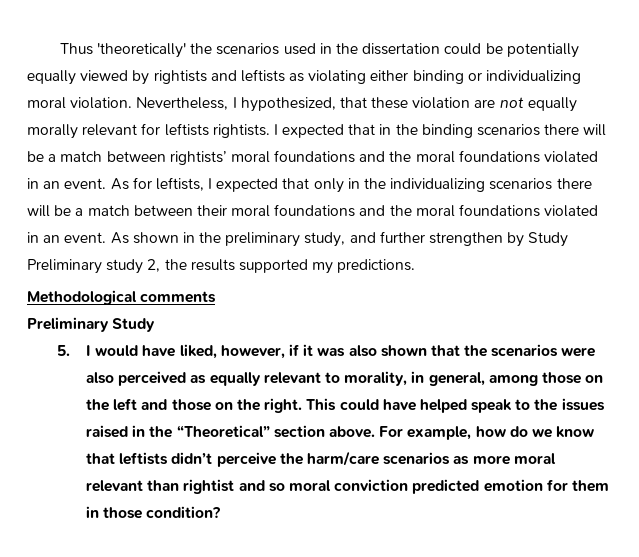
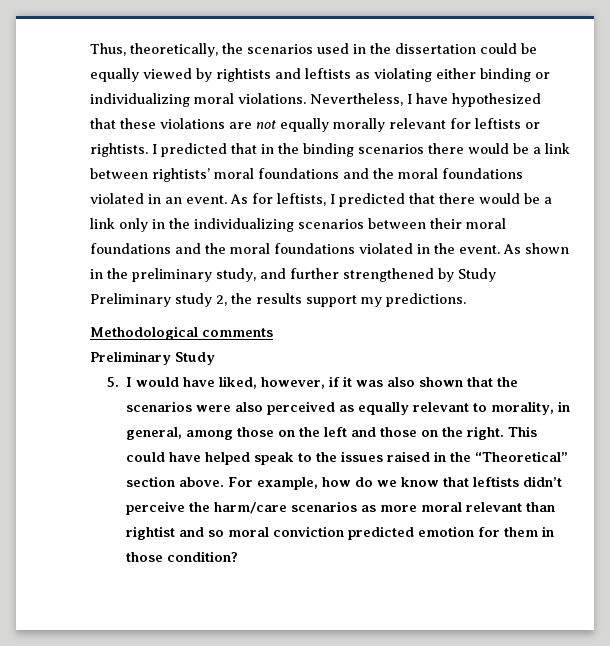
[59,43,187,58] Thus 'theoretically' -> [90,43,218,57] Thus, theoretically,
[506,43,579,58] potentially -> (537, 48) none
[70,97,133,109] violation. -> [238,93,306,104] violations.
[240,97,336,112] hypothesized, -> [416,93,541,107] have hypothesized
[412,97,471,109] violation -> [160,118,225,129] violations
(209, 129) none -> [525,122,540,129] or
[282,124,345,138] expected -> [161,143,227,157] predicted
[583,124,607,136] [27,151,103,162] will be a match -> [468,143,570,154] would be a link
[216,178,310,192] expected that -> [339,193,552,207] [90,218,115,229] predicted that there would be a link
[556,178,592,189] [27,205,130,217] there will be a match -> (364, 224) none
[43,235,61,243] an -> [434,243,455,254] the
[429,232,504,246] strengthen -> [343,268,434,282] strengthened
[238,259,308,273] supported -> [306,295,357,307] support

